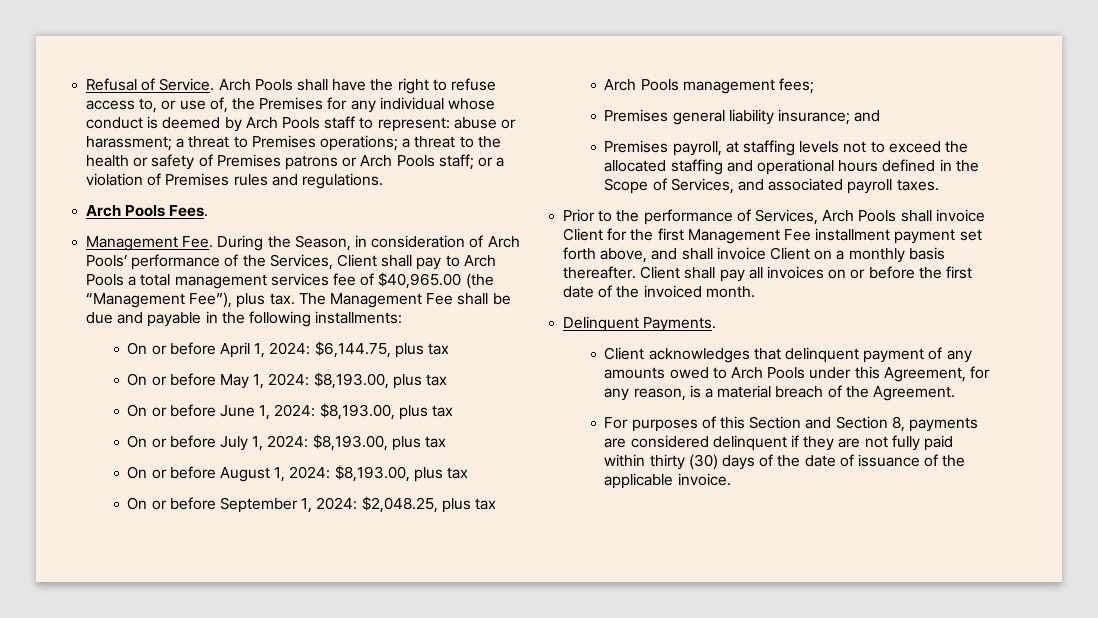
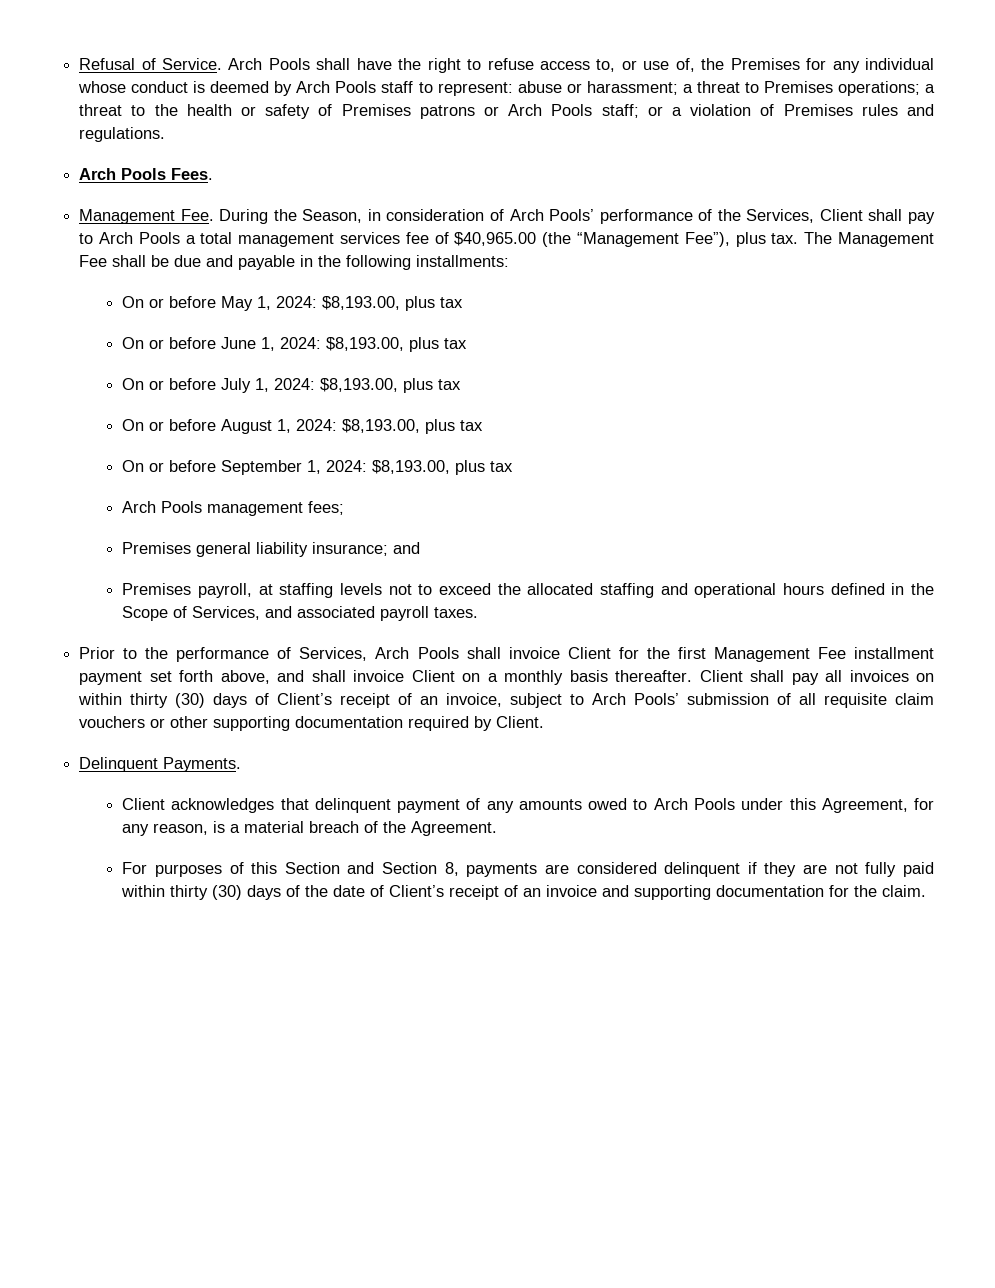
[127,341,449,358] // On or before April 1, 2024: $6,144.75, plus tax -> (510, 261) none
[361,496,438,513] $2,048.25, -> [372,460,451,474] $8,193.00,
[850,266,972,279] [563,285,755,298] or before the first date of the invoiced month. -> [78,693,935,708] [79,716,545,731] within thirty (30) days of Client’s receipt of an invoice, subject to Arch Pools’ submission of all requisite claim vouchers or other supporting documentation required by Client.
[857,454,966,467] [604,473,731,489] issuance of the applicable invoice. -> [389,885,927,900] Client’s receipt of an invoice and supporting documentation for the claim.

